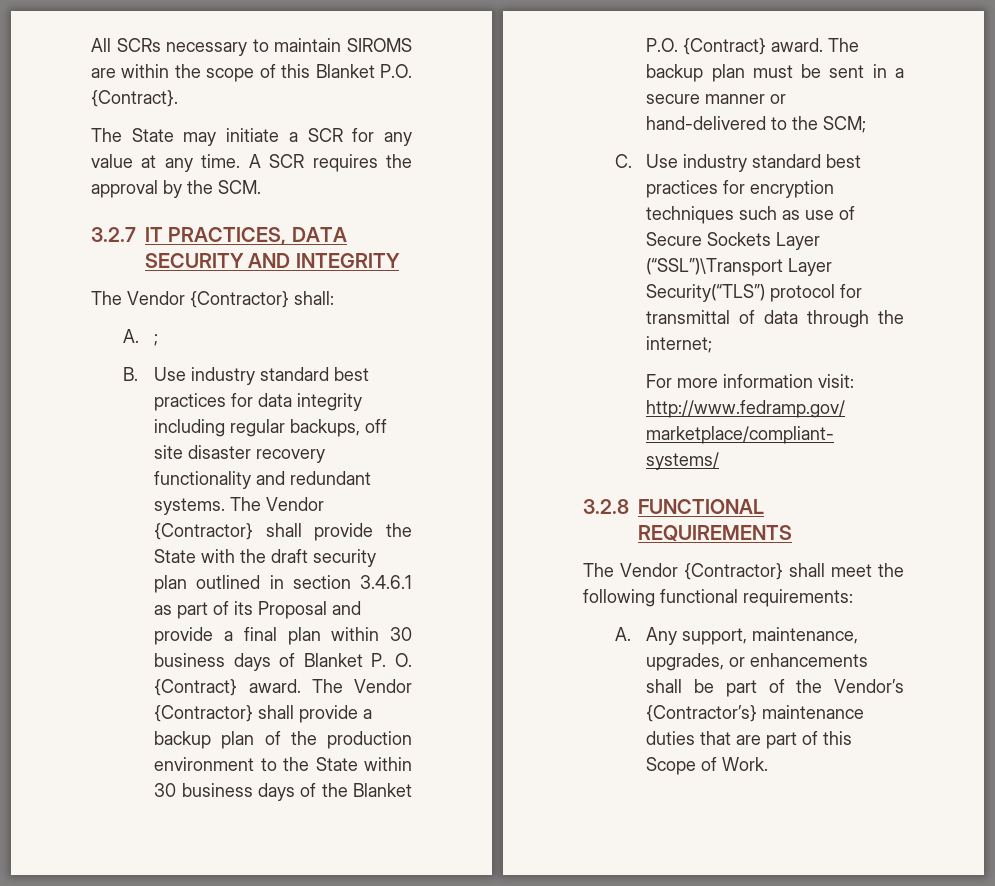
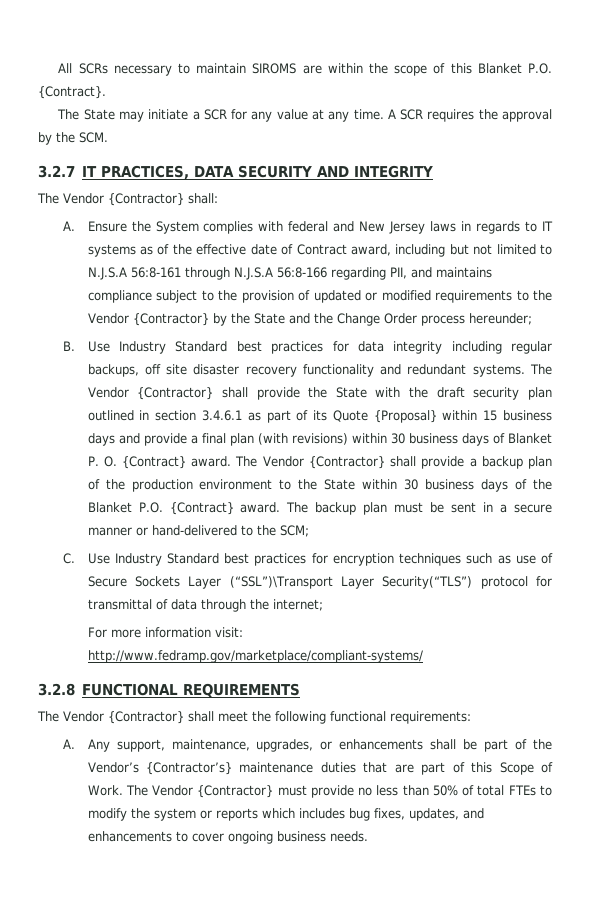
[154,334,159,346] ; -> [87,221,553,234] [87,244,553,257] [87,267,492,280] [87,290,552,303] [87,313,532,326] Ensure the System complies with federal and New Jersey laws in regards to IT systems as of the effective date of Contract award, including but not limited to N.J.S.A 56:8-161 through N.J.S.A 56:8-166 regarding PII, and maintains compliance subject to the provision of updated or modified requirements to the Vendor {Contractor} by the State and the Change Order process hereunder;
[191,367,330,385] industry standard -> [118,341,228,354] Industry Standard
[258,601,328,619] Proposal -> [332,410,552,423] [87,433,115,446] Quote {Proposal} within 15 business days
(321, 636) none -> [257,433,348,445] (with revisions)
[683,154,822,172] industry standard -> [114,553,220,566] Industry Standard
(769, 764) none -> [125,785,552,798] [87,808,484,821] [87,831,368,844] The Vendor {Contractor} must provide no less than 50% of total FTEs to modify the system or reports which includes bug fixes, updates, and enhancements to cover ongoing business needs.

